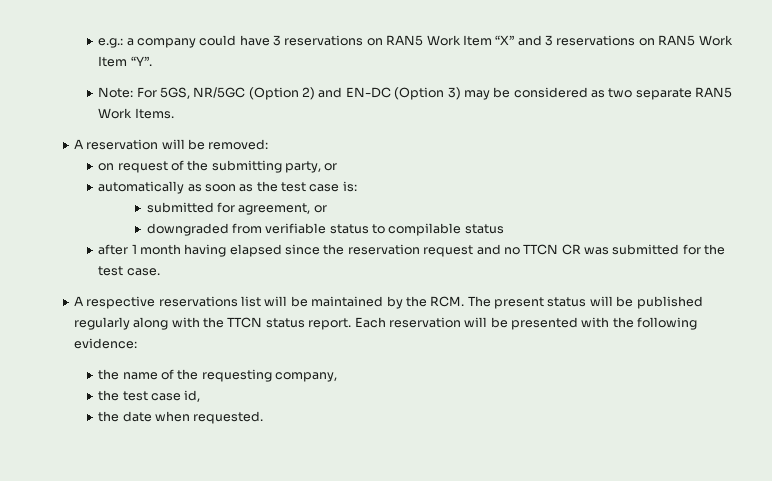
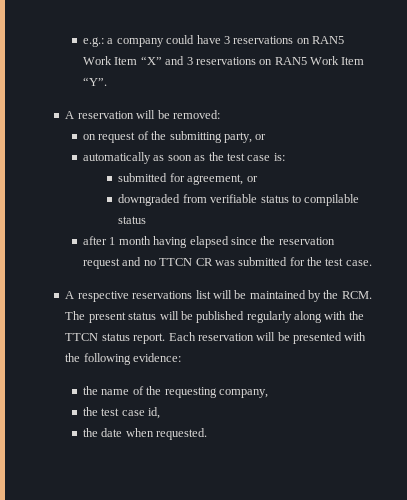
[98,87,733,100] [98,108,174,119] // Note: For 5GS, NR/5GC (Option 2) and EN-DC (Option 3) may be considered as two separate RAN5 Work Items. -> (108, 81) none

